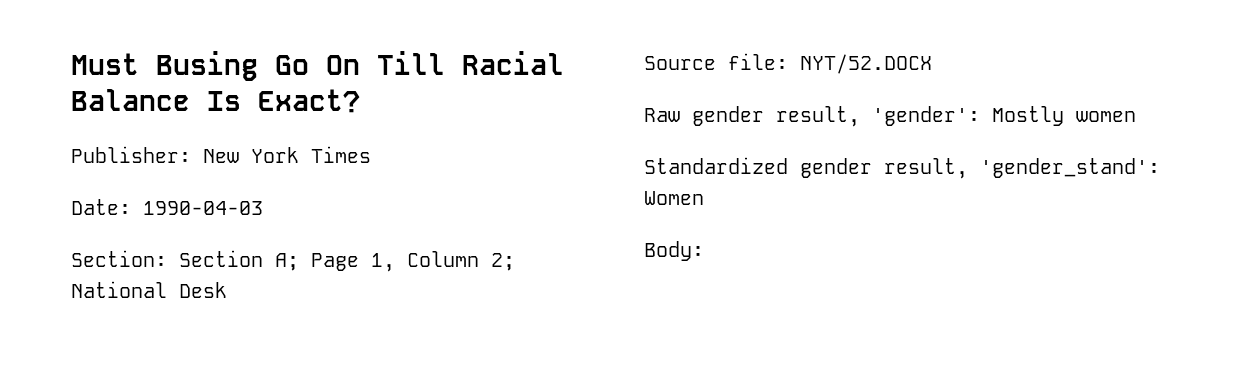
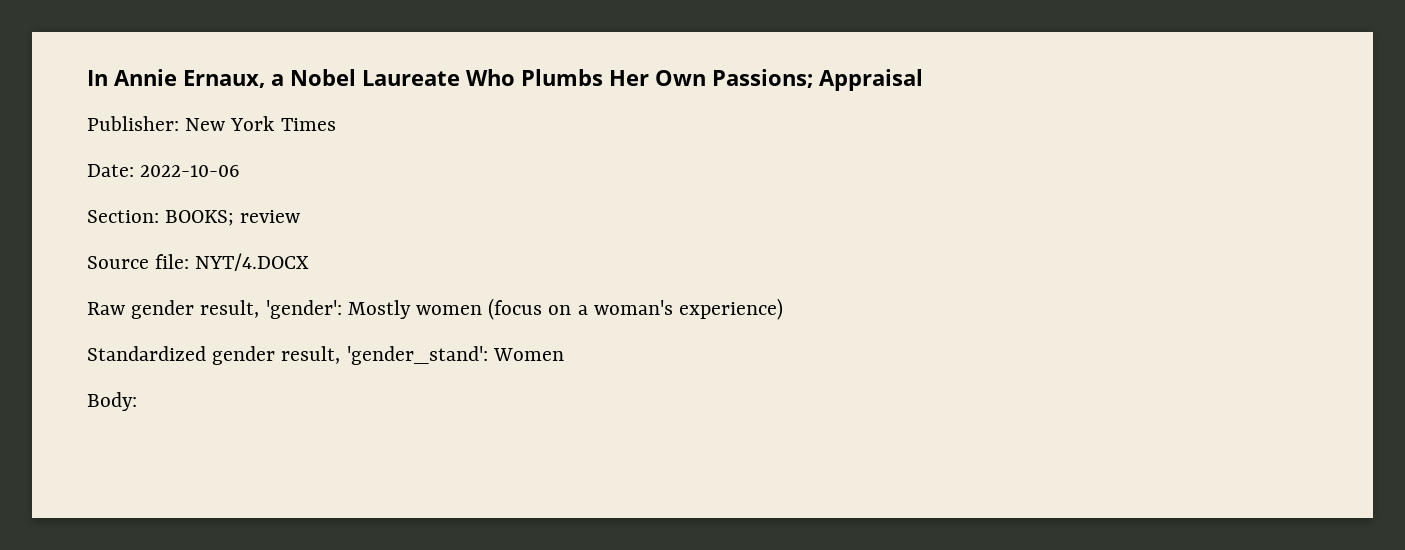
[71,51,564,81] [71,89,360,113] Must Busing Go On Till Racial Balance Is Exact? -> [87,69,923,91] In Annie Ernaux, a Nobel Laureate Who Plumbs Her Own Passions; Appraisal
[143,201,263,215] 1990-04-03 -> [140,165,241,177] 2022-10-06
[179,250,515,272] [71,281,227,298] Section A; Page 1, Column 2; National Desk -> [165,210,301,226] BOOKS; review
[800,54,932,74] NYT/52.DOCX -> [195,253,310,271] NYT/4.DOCX
(1136, 116) none -> [488,298,784,320] (focus on a woman's experience)

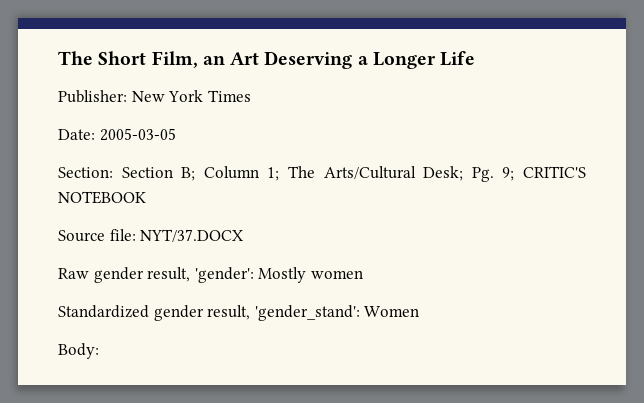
[87,69,923,91] In Annie Ernaux, a Nobel Laureate Who Plumbs Her Own Passions; Appraisal -> [58,51,476,69] The Short Film, an Art Deserving a Longer Life
[140,165,241,177] 2022-10-06 -> [99,128,176,141] 2005-03-05
[165,210,301,226] BOOKS; review -> [121,166,587,182] [58,191,146,204] Section B; Column 1; The Arts/Cultural Desk; Pg. 9; CRITIC'S NOTEBOOK
[195,253,310,271] NYT/4.DOCX -> [140,229,244,242] NYT/37.DOCX
[488,298,784,320] (focus on a woman's experience) -> (363, 274) none

